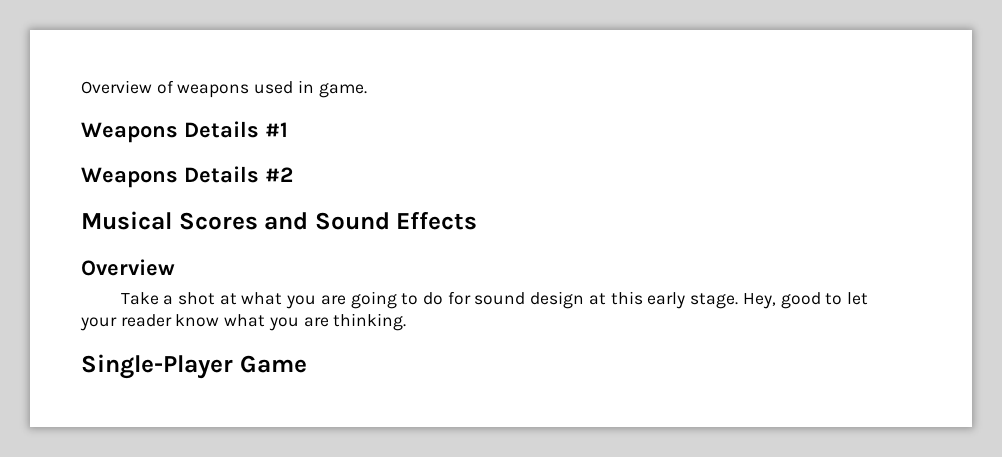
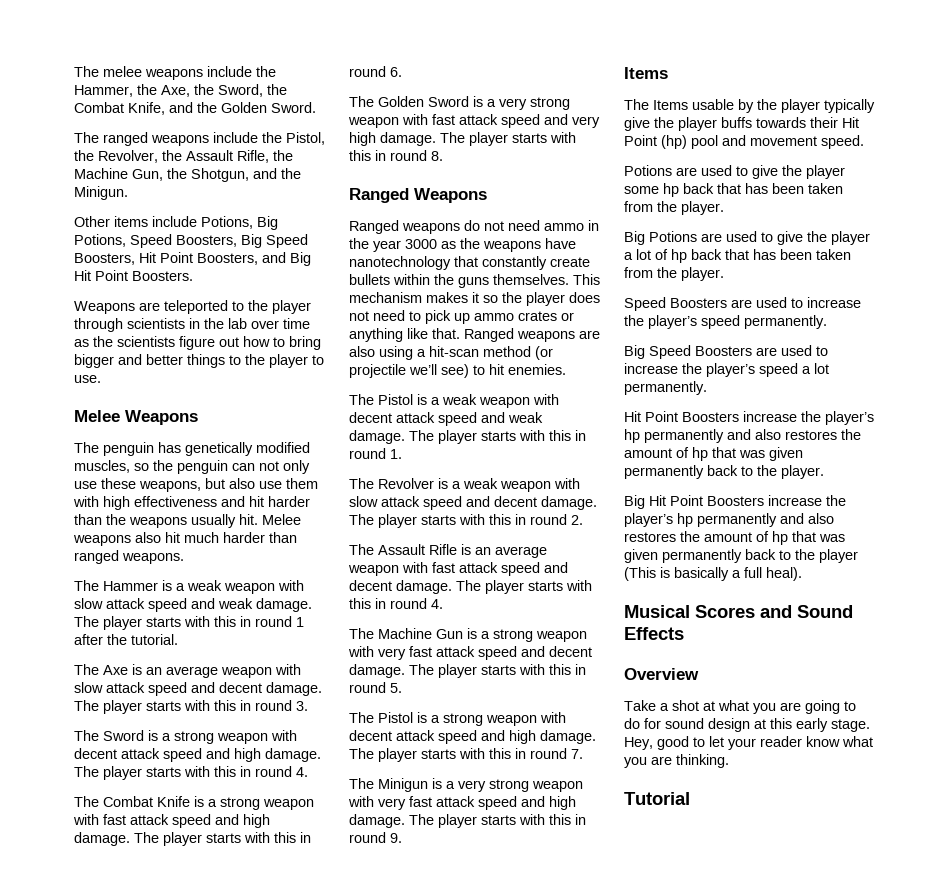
[81,80,367,98] [81,121,288,143] [81,166,293,188] Overview of weapons used in game. // Weapons Details #1 // Weapons Details #2 -> [74,66,276,80] [74,84,287,97] [74,102,316,115] [74,132,325,146] [74,150,293,163] [74,168,301,182] [74,186,128,200] [74,216,278,230] [74,234,308,248] [74,252,311,266] [74,270,193,281] [74,300,311,314] [74,318,310,332] [74,336,321,350] [74,354,324,368] [74,375,101,383] [74,410,198,425] [74,442,310,456] [74,460,310,474] [74,478,318,492] [73,496,310,510] [74,514,301,528] [73,532,297,546] [74,550,184,564] [74,580,304,594] [74,598,312,612] [74,616,304,630] [74,634,178,645] [74,664,301,678] [74,682,322,696] [74,700,308,714] [74,730,297,744] [74,748,321,762] [74,766,308,780] [74,796,314,810] [73,814,270,828] [74,832,311,846] [349,66,402,77] [349,96,570,110] [348,114,600,128] [349,132,576,146] [349,150,443,161] [349,188,487,203] [349,220,599,234] [349,238,576,252] [349,256,590,270] [349,274,600,288] [349,292,600,306] [349,310,574,324] [349,328,600,342] [349,346,553,360] [349,364,566,378] [349,394,559,408] [349,412,543,426] [349,430,586,444] [349,448,402,459] [349,478,580,492] [349,496,597,510] [349,514,583,528] [349,544,547,558] [348,562,568,576] [349,580,592,594] [349,598,443,609] [349,628,587,642] [348,646,592,660] [349,664,586,678] [349,682,402,693] [349,712,566,726] [349,730,596,744] [349,748,583,762] [349,778,583,792] [348,796,576,810] [349,814,586,828] [349,832,402,843] [624,67,668,79] [624,99,875,113] [624,117,859,131] [624,135,864,149] [624,165,845,179] [624,183,843,197] [624,201,724,215] [624,231,870,245] [624,249,851,263] [624,267,724,281] [624,297,861,311] [624,315,827,329] [624,345,828,359] [624,363,829,377] [624,381,707,395] [624,411,874,425] [624,429,861,443] [624,447,803,461] [624,465,824,479] [624,495,846,509] [624,513,834,527] [624,531,845,545] [624,549,858,563] [624,567,802,581] The melee weapons include the Hammer, the Axe, the Sword, the Combat Knife, and the Golden Sword. // The ranged weapons include the Pistol, the Revolver, the Assault Rifle, the Machine Gun, the Shotgun, and the Minigun. // Other items include Potions, Big Potions, Speed Boosters, Big Speed Boosters, Hit Point Boosters, and Big Hit Point Boosters. // Weapons are teleported to the player through scientists in the lab over time as the scientists figure out how to bring bigger and better things to the player to use. // Melee Weapons // The penguin has genetically modified muscles, so the penguin can not only use these weapons, but also use them with high effectiveness and hit harder than the weapons usually hit. Melee weapons also hit much harder than ranged weapons. // The Hammer is a weak weapon with slow attack speed and weak damage. The player starts with this in round 1 after the tutorial. // The Axe is an average weapon with slow attack speed and decent damage. The player starts with this in round 3. // The Sword is a strong weapon with decent attack speed and high damage. The player starts with this in round 4. // The Combat Knife is a strong weapon with fast attack speed and high damage. The player starts with this in round 6. // The Golden Sword is a very strong weapon with fast attack speed and very high damage. The player starts with this in round 8. // Ranged Weapons // Ranged weapons do not need ammo in the year 3000 as the weapons have nanotechnology that constantly create bullets within the guns themselves. This mechanism makes it so the player does not need to pick up ammo crates or anything like that. Ranged weapons are also using a hit-scan method (or projectile we’ll see) to hit enemies. // The Pistol is a weak weapon with decent attack speed and weak damage. The player starts with this in round 1. // The Revolver is a weak weapon with slow attack speed and decent damage. The player starts with this in round 2. // The Assault Rifle is an average weapon with fast attack speed and decent damage. The player starts with this in round 4. // The Machine Gun is a strong weapon with very fast attack speed and decent damage. The player starts with this in round 5. // The Pistol is a strong weapon with decent attack speed and high damage. The player starts with this in round 7. // The Minigun is a very strong weapon with very fast attack speed and high damage. The player starts with this in round 9. // Items // The Items usable by the player typically give the player buffs towards their Hit Point (hp) pool and movement speed. // Potions are used to give the player some hp back that has been taken from the player. // Big Potions are used to give the player a lot of hp back that has been taken from the player. // Speed Boosters are used to increase the player’s speed permanently. // Big Speed Boosters are used to increase the player’s speed a lot permanently. // Hit Point Boosters increase the player’s hp permanently and also restores the amount of hp that was given permanently back to the player. // Big Hit Point Boosters increase the player’s hp permanently and also restores the amount of hp that was given permanently back to the player (This is basically a full heal).
[81,354,307,379] Single-Player Game -> [624,792,690,805] Tutorial

